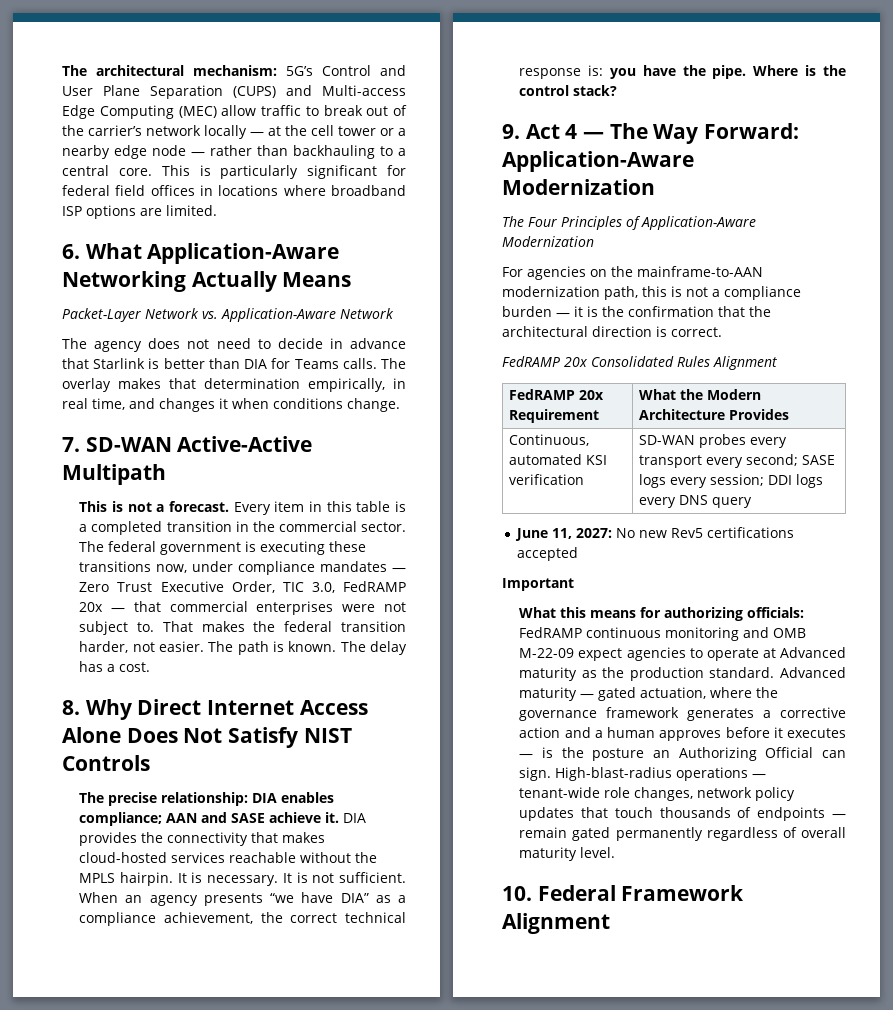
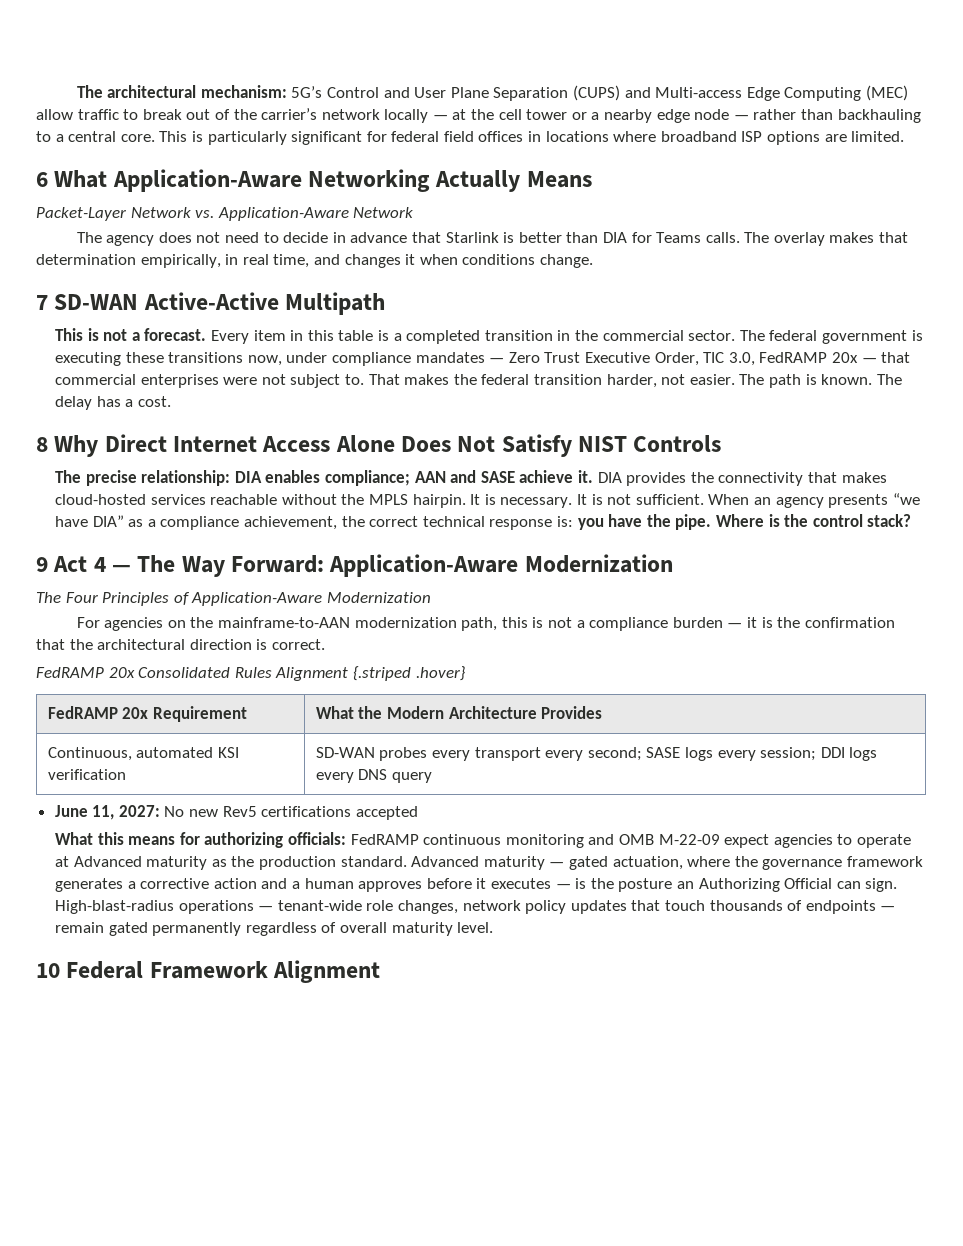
[62,244,80,259] 6. -> [36,172,48,187] 6
[62,437,80,452] 7. -> [36,295,48,310] 7
[62,700,80,715] 8. -> [36,437,48,452] 8
[502,124,520,139] 9. -> [36,557,48,572] 9
(777, 363) none -> [352,666,465,681] {.striped .hover}
[502,578,574,591] // Important -> (418, 813) none
[502,886,532,901] 10. -> [36,963,60,978] 10

